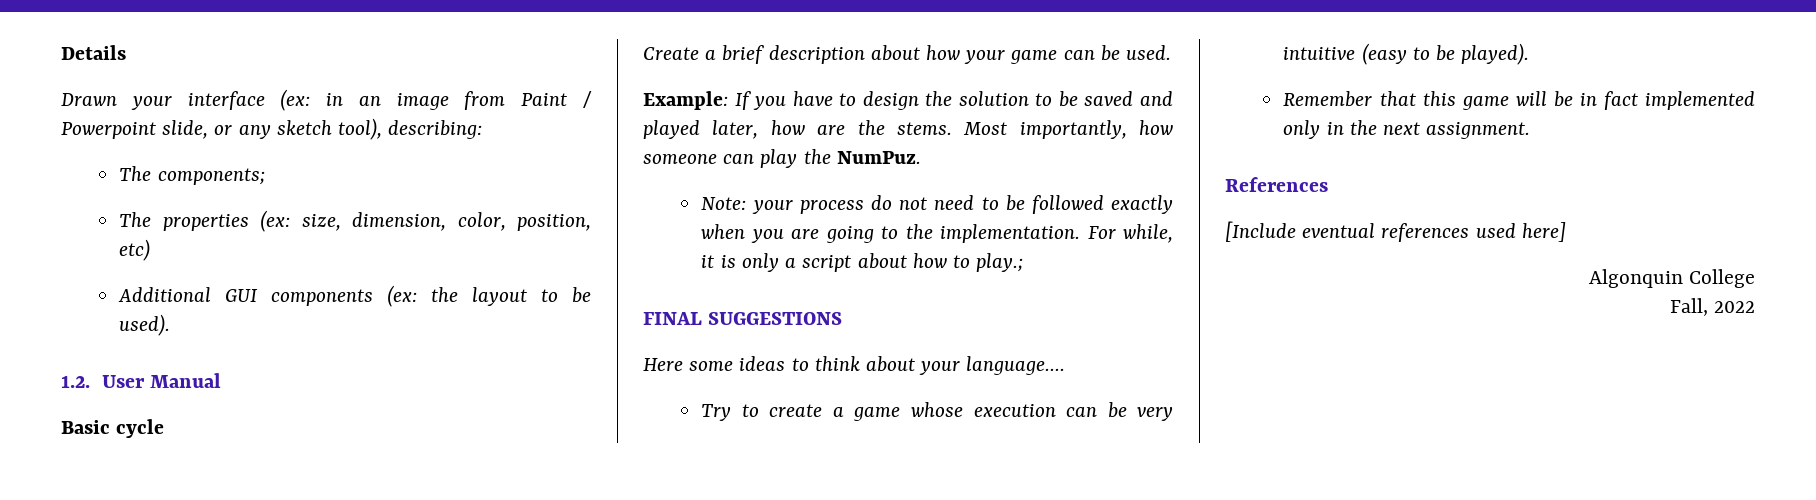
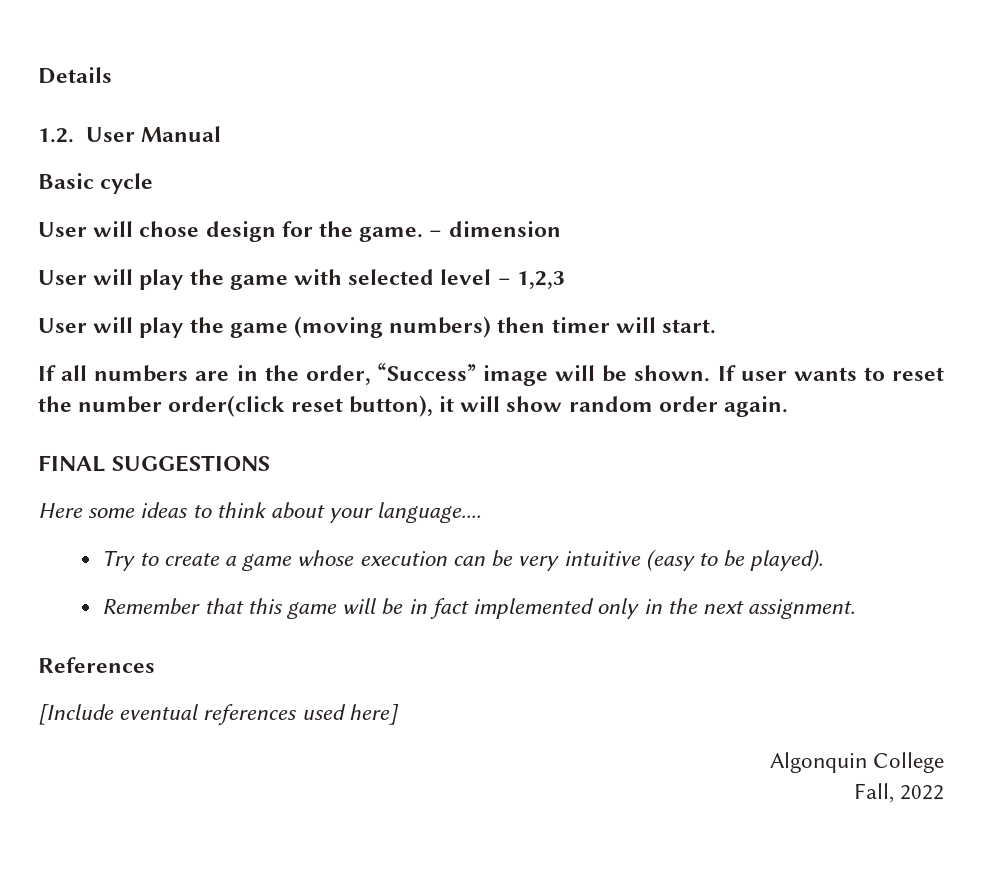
[61,89,592,111] [61,118,483,140] [119,166,265,185] [119,210,591,232] [119,239,151,261] [118,285,591,307] [119,314,171,336] // Drawn your interface (ex: in an image from Paint / Powerpoint slide, or any sketch tool), describing: // The components; // The properties (ex: size, dimension, color, position, etc) // Additional GUI components (ex: the layout to be used). -> (112, 75) none
[643,45,1172,64] [643,91,1173,110] [643,120,1173,139] [643,149,921,168] [701,195,1173,214] [701,224,1173,243] [701,253,1024,272] Create a brief description about how your game can be used. // Example: If you have to design the solution to be saved and played later, how are the stems. Most importantly, how someone can play the NumPuz. // Note: your process do not need to be followed exactly when you are going to the implementation. For while, it is only a script about how to play.; -> [38,221,561,242] [38,269,565,290] [38,316,717,338] [38,363,944,386] [38,395,789,417] User will chose design for the game. – dimension // User will play the game with selected level – 1,2,3 // User will play the game (moving numbers) then timer will start. // If all numbers are in the order, “Success” image will be shown. If user wants to reset the number order(click reset button), it will show random order again.

